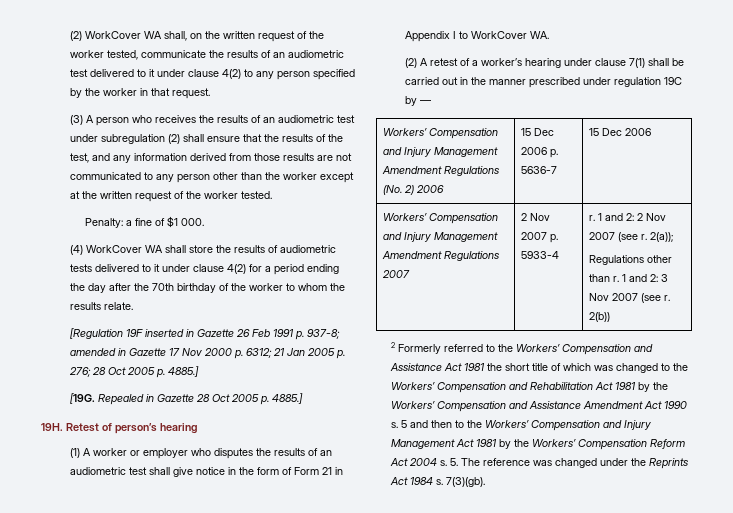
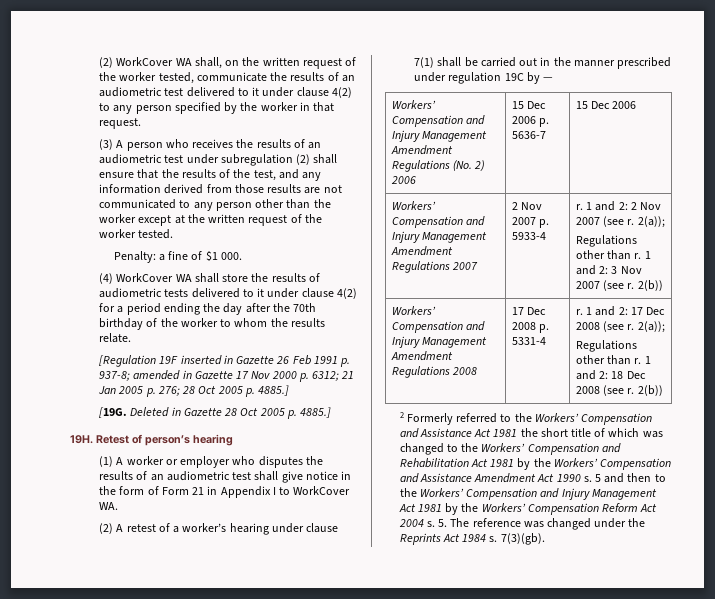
[98,394,145,405] Repealed -> [130,407,170,417] Deleted
(611, 317) none -> [391,306,436,315] [391,321,486,333] [391,336,488,348] [390,351,453,361] [391,366,478,378] [511,307,547,315] [511,322,550,333] [511,337,546,345] [575,306,666,316] [575,321,665,333] [575,340,637,352] [575,355,651,365] [575,370,646,380] [575,385,663,396] // Workers’ Compensation and Injury Management Amendment Regulations 2008 | 17 Dec 2008 p. 5331-4 | r. 1 and 2: 17 Dec 2008 (see r. 2(a)); // Regulations other than r. 1 and 2: 18 Dec 2008 (see r. 2(b))

